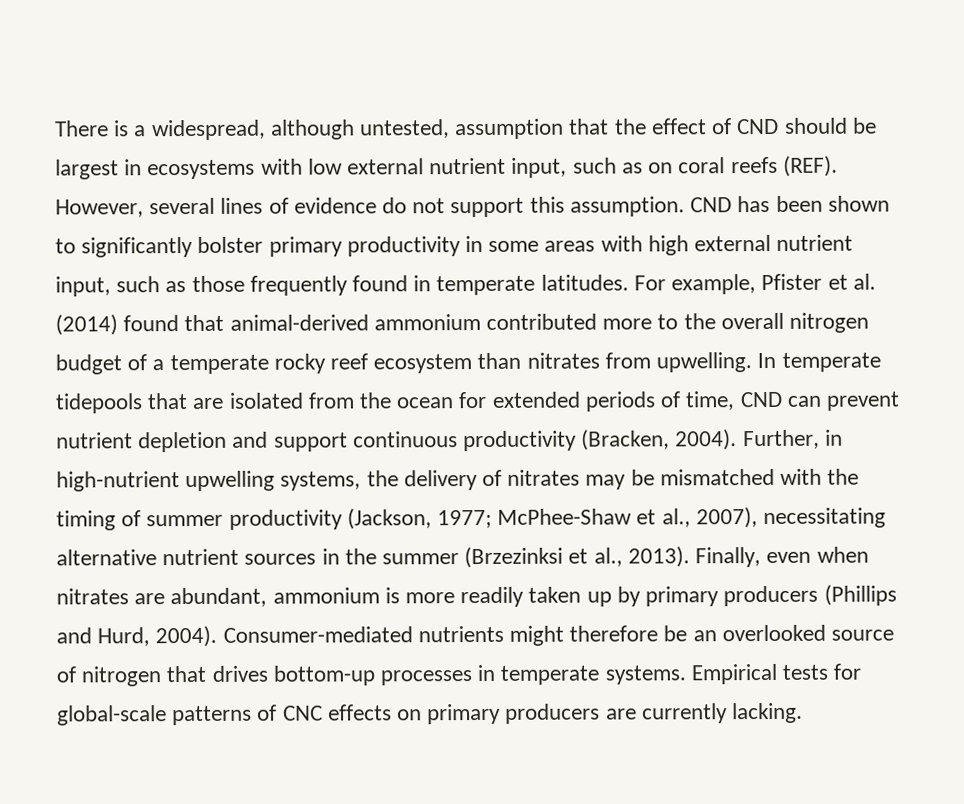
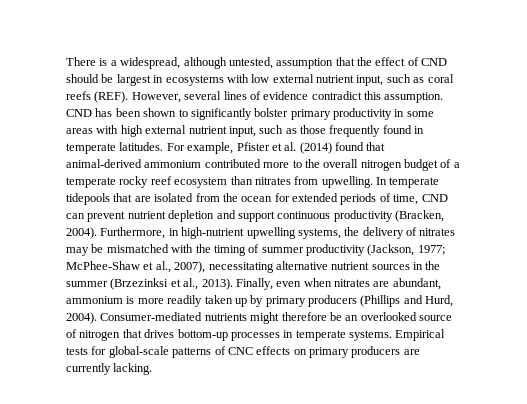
[648,162,674,174] on -> (425, 80) none
[382,197,525,218] do not support -> [311,91,362,100] contradict
[742,429,820,450] Further, -> [100,227,166,239] Furthermore,

